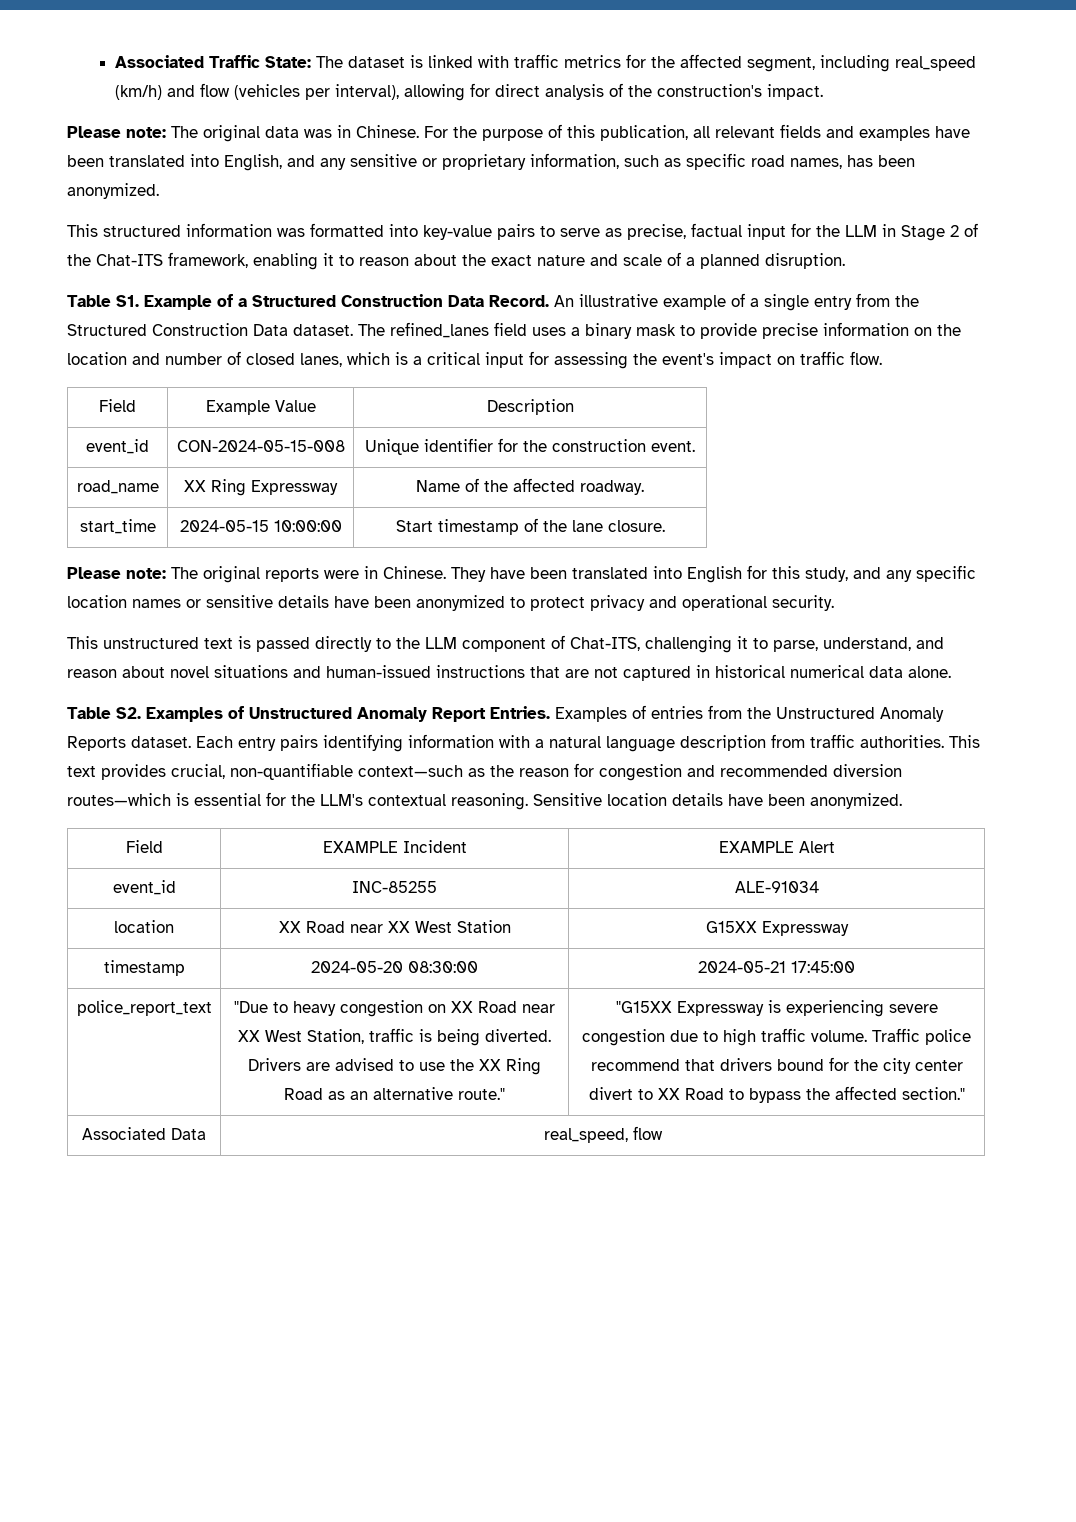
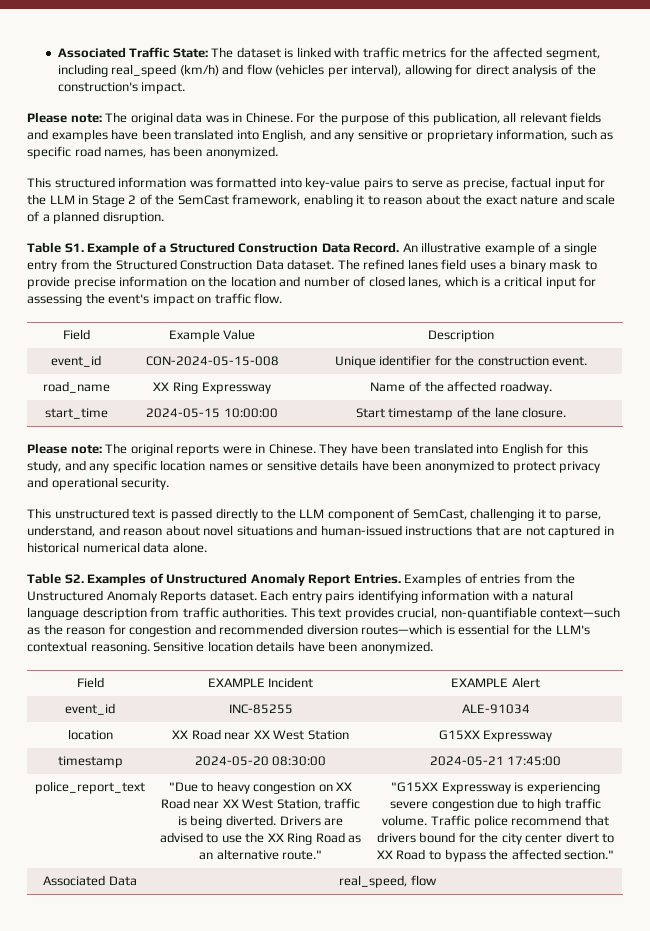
[96,254,163,266] Chat-ITS -> [177,195,229,205] SemCast
[390,322,489,338] refined_lanes -> [363,259,438,270] refined lanes
[570,637,640,651] Chat-ITS, -> [412,509,467,520] SemCast,

